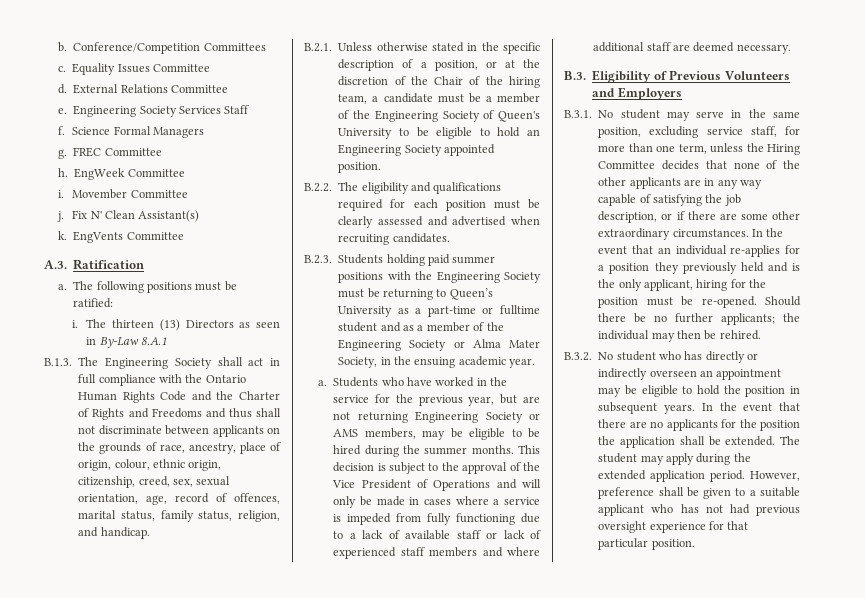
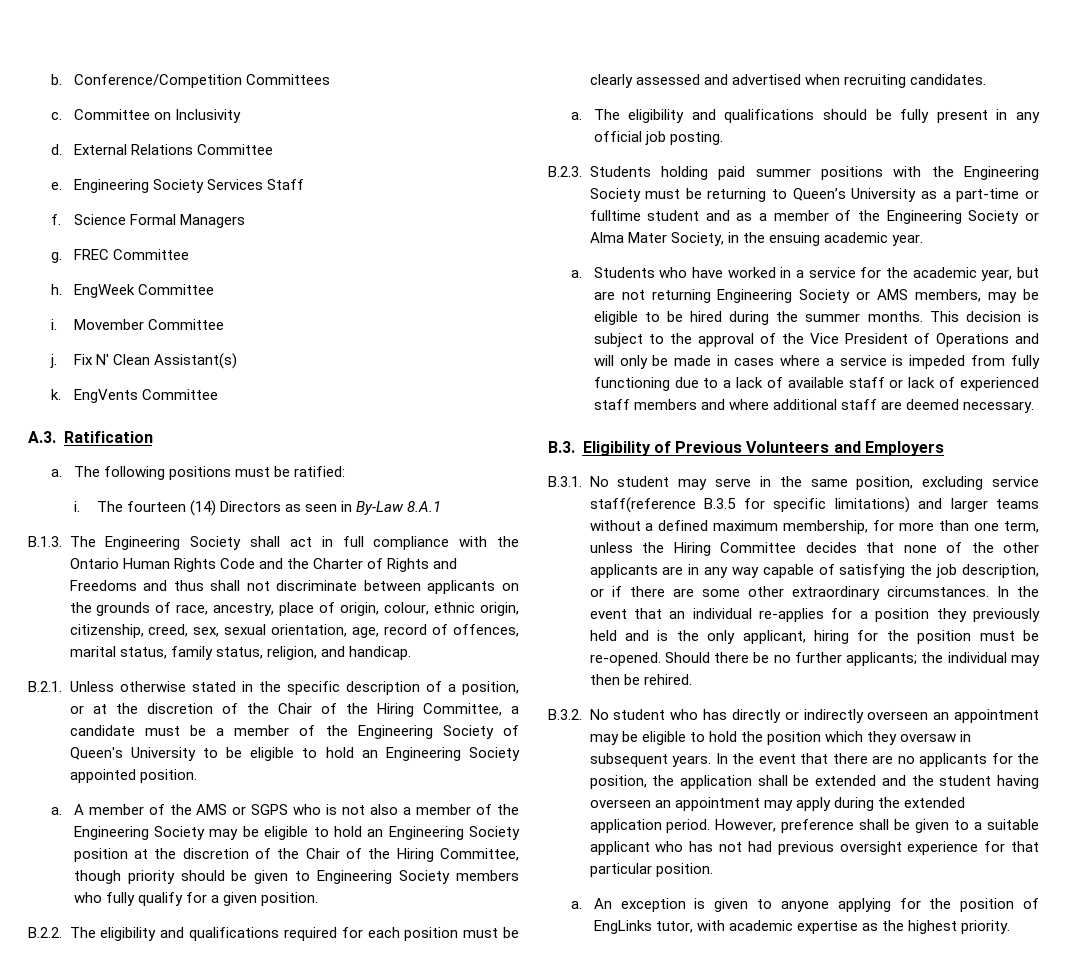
[72,63,211,75] Equality Issues Committee -> [73,109,241,123] Committee on Inclusivity
[112,319,180,331] thirteen (13) -> [126,500,216,516] fourteen (14)
[509,76,540,88] [338,94,368,104] hiring team, -> [376,703,502,717] Hiring Committee,
(382, 167) none -> [50,804,519,815] [73,826,520,840] [73,848,519,862] [73,870,520,884] [73,892,318,906] // a. A member of the AMS or SGPS who is not also a member of the Engineering Society may be eligible to hold an Engineering Society position at the discretion of the Chair of the Hiring Committee, though priority should be given to Engineering Society members who fully qualify for a given position.
(450, 238) none -> [570,109,1040,123] [593,131,723,145] // a. The eligibility and qualifications should be fully present in any official job posting.
[490,377,508,386] the -> [796,270,805,278] a
[418,395,463,406] previous -> [912,267,977,278] academic
[750,126,777,137] staff, -> [589,497,1039,513] [589,520,869,534] staff(reference B.3.5 for specific limitations) and larger teams without a defined maximum membership,
(786, 391) none -> [824,731,956,745] which they oversaw
[760,420,800,431] position -> [589,775,647,789] position,
[725,436,800,446] [598,453,638,463] extended. The student -> [815,775,1039,789] [589,797,760,811] extended and the student having overseen an appointment
(695, 544) none -> [570,898,1039,912] [593,920,1011,934] // a. An exception is given to anyone applying for the position of EngLinks tutor, with academic expertise as the highest priority.

